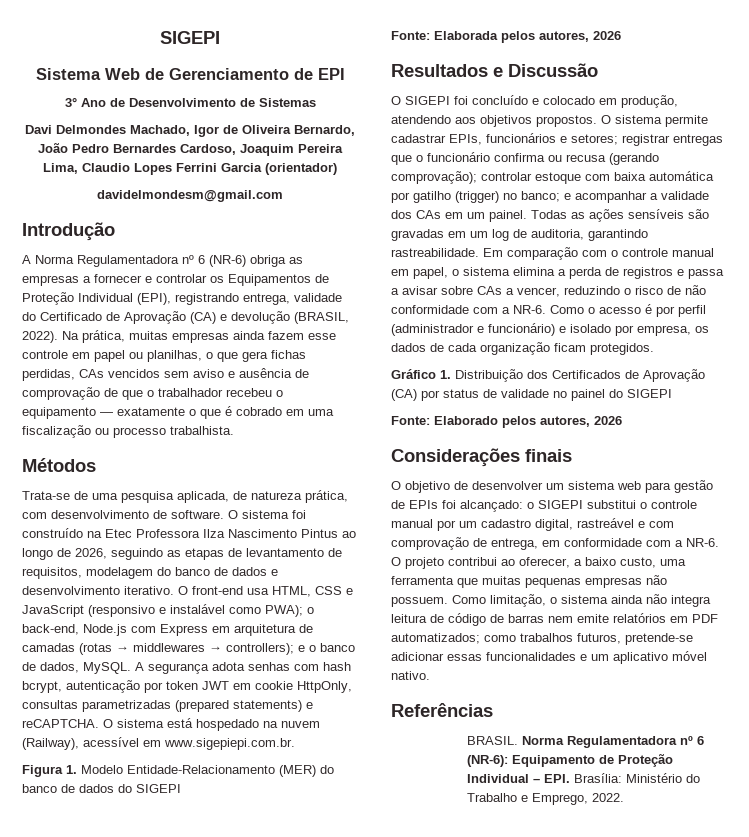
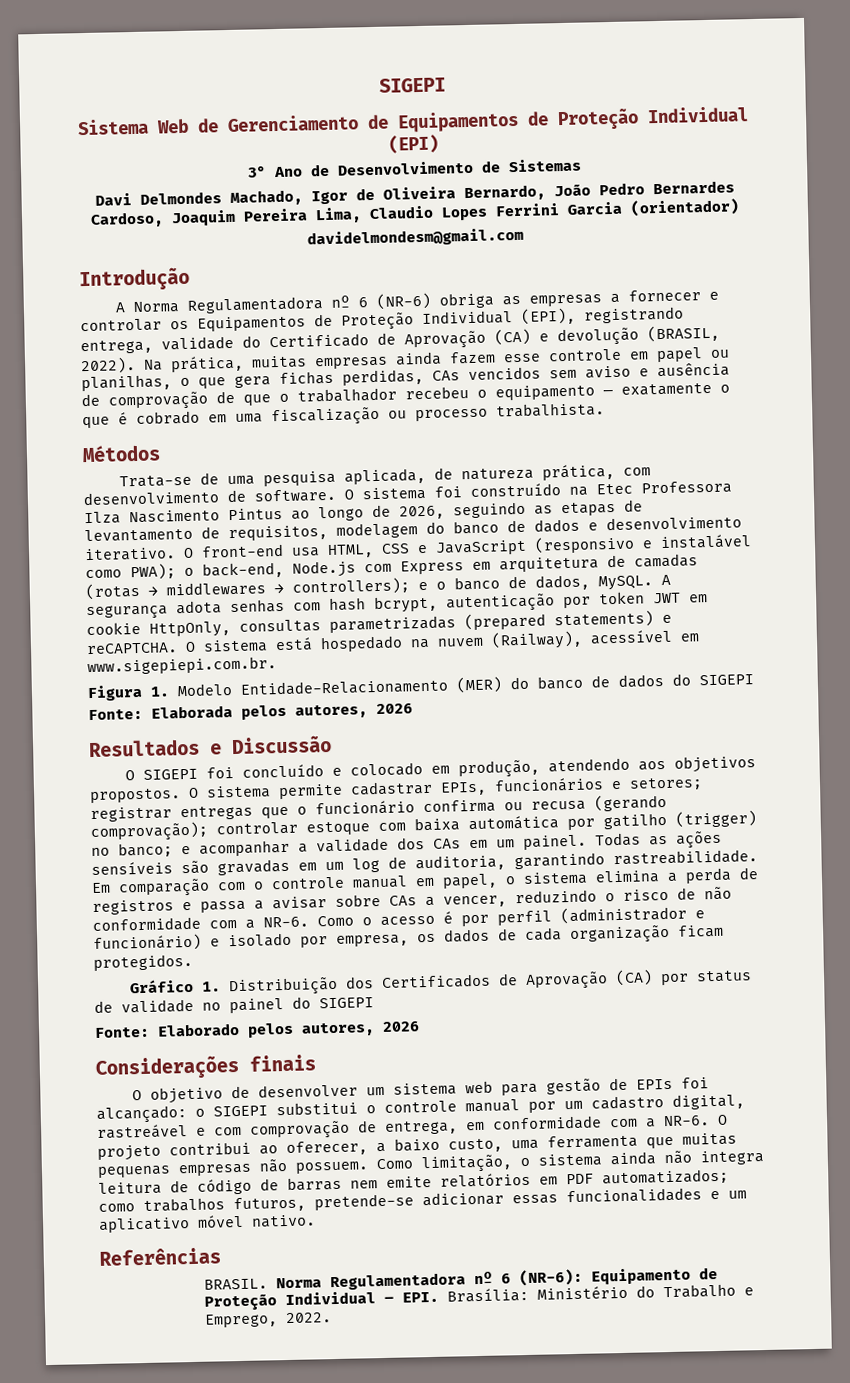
[317,68,345,80] EPI -> [397,106,749,133] [388,134,439,154] Equipamentos de Proteção Individual (EPI)

